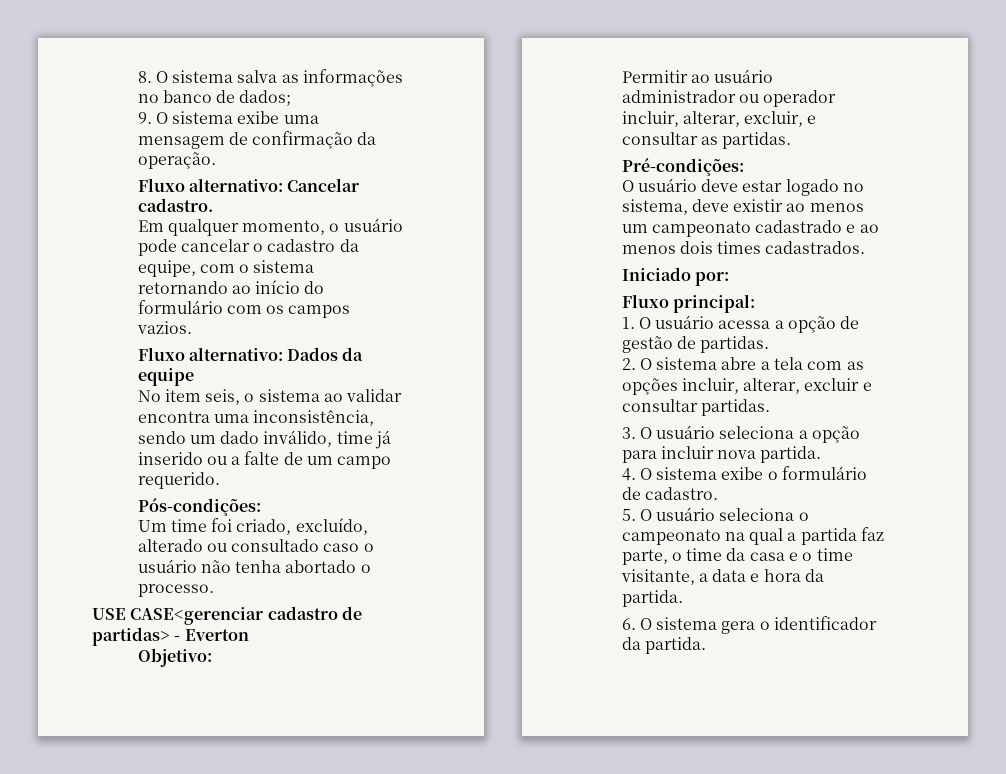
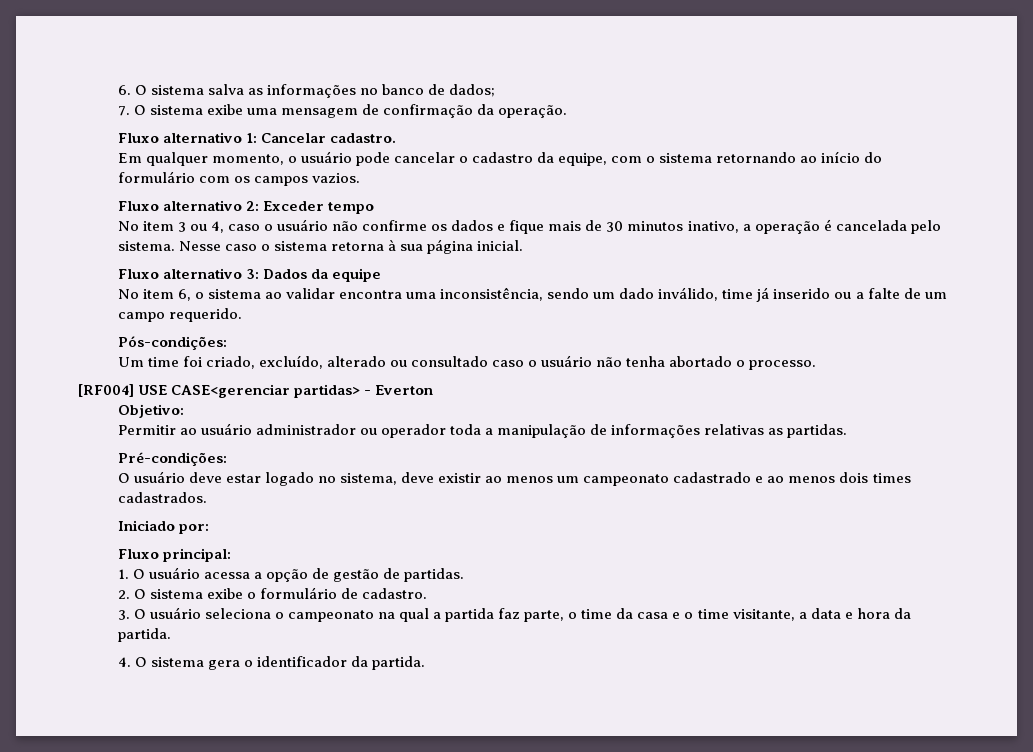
[137,71,152,83] 8. -> [117,85,131,95] 6.
[137,112,152,124] 9. -> [117,106,130,116] 7.
[188,178,283,192] alternativo: -> [162,132,257,143] alternativo 1:
[188,347,283,361] alternativo: -> [162,200,374,214] [117,219,941,234] [117,239,524,254] [117,268,259,279] alternativo 2: Exceder tempo // No item 3 ou 4, caso o usuário não confirme os dados e fique mais de 30 minutos inativo, a operação é cancelada pelo sistema. Nesse caso o sistema retorna à sua página inicial. // Fluxo alternativo 3:
[205,389,241,405] seis, -> [177,289,191,301] 6,
(214, 590) none -> [78,384,134,397] [RF004]
[267,606,362,620] cadastro de -> (291, 391) none
[621,111,817,127] [621,132,698,145] incluir, alterar, excluir, e consultar -> [449,424,765,438] toda a manipulação de informações relativas
[721,357,864,370] [621,378,872,395] [621,399,770,416] [621,425,861,443] [621,446,822,463] [621,467,718,481] abre a tela com as opções incluir, alterar, excluir e consultar partidas. // 3. O usuário seleciona a opção para incluir nova partida. // 4. O sistema -> (203, 594) none
[621,509,636,521] 5. -> [117,610,130,620] 3.
[621,618,636,630] 6. -> [117,657,131,667] 4.

